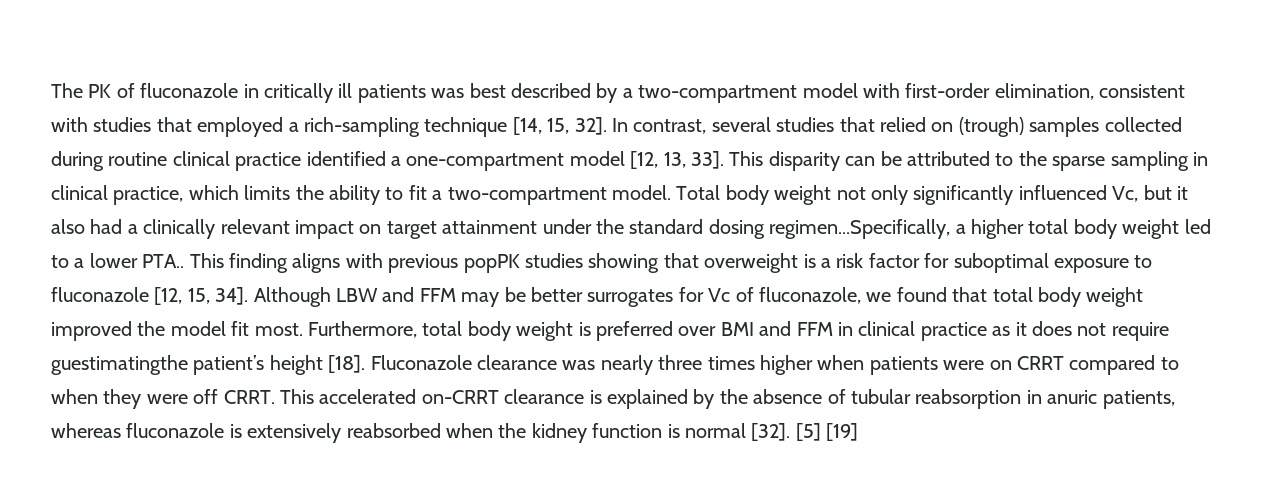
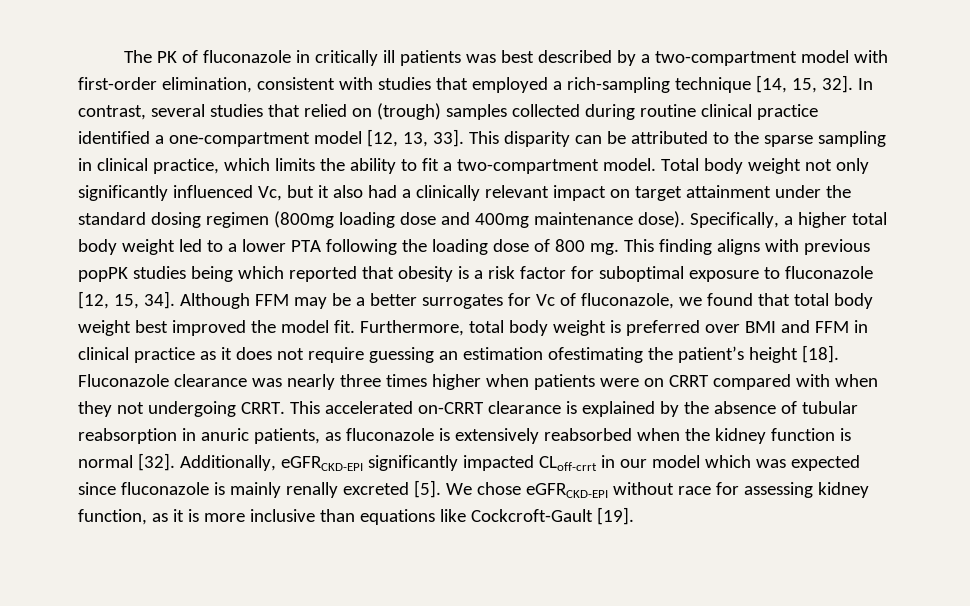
[769,219,951,239] regimen...Specifically, -> [205,211,779,228] regimen (800mg loading dose and 400mg maintenance dose). Specifically,
[142,254,185,268] PTA.. -> [290,239,619,255] PTA following the loading dose of 800 mg.
[588,253,799,273] showing that overweight -> [190,266,453,282] being which reported that obesity
[336,287,415,302] LBW and -> (250, 301) none
(526, 294) none -> [355,297,365,306] a
(1144, 297) none -> [134,320,168,333] best
[231,321,303,336] fit most. -> [333,320,355,333] fit.
[51,355,188,375] guestimatingthe -> [368,347,673,363] guessing an estimation ofestimating the
[1160,357,1179,370] to -> [795,374,830,387] with
[146,389,219,404] were off -> [116,401,236,417] not undergoing
[51,423,121,438] whereas -> [324,432,341,441] as
[795,423,859,441] [5] [19] -> [179,455,860,471] [78,480,869,498] [78,507,634,525] Additionally, eGFRCKD-EPI significantly impacted CLoff-crrt in our model which was expected since fluconazole is mainly renally excreted [5]. We chose eGFRCKD-EPI without race for assessing kidney function, as it is more inclusive than equations like Cockcroft-Gault [19].

